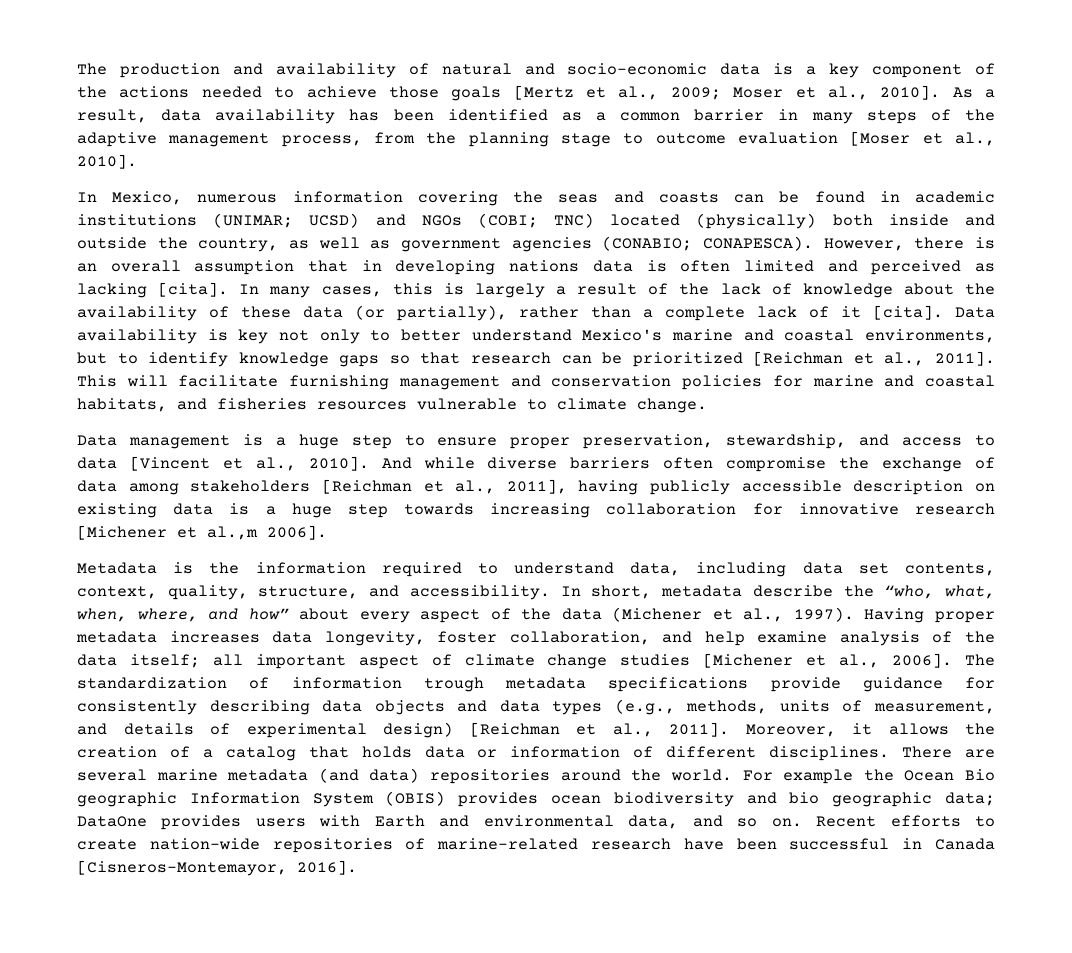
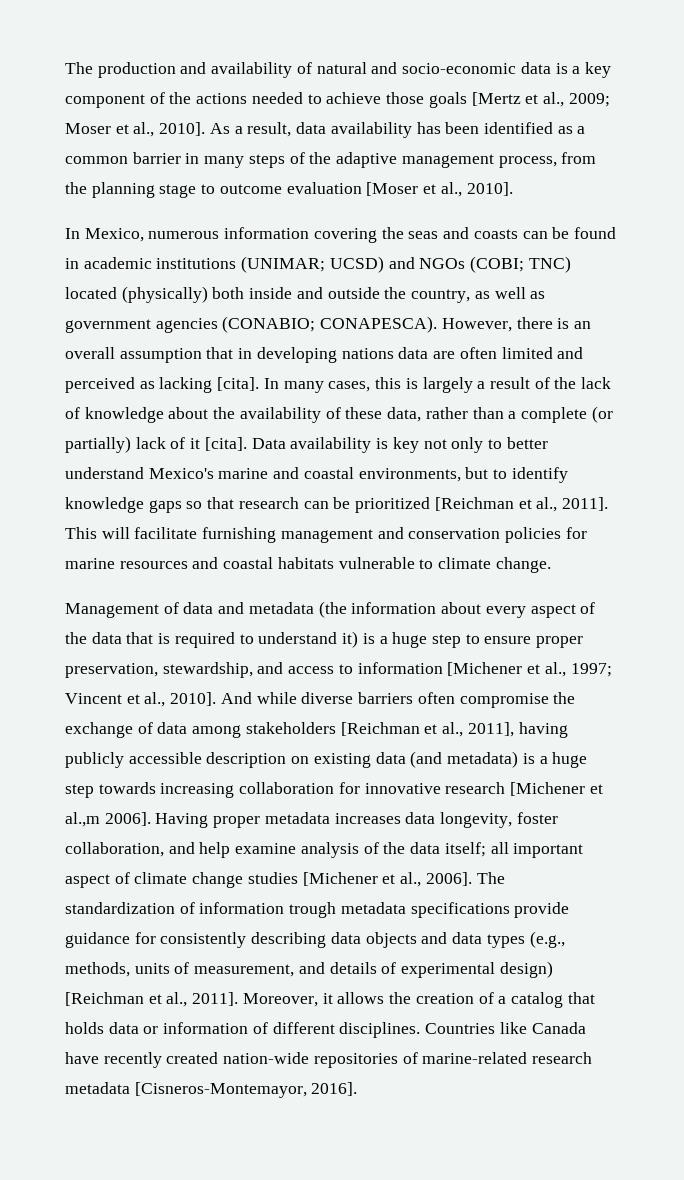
[646,260,667,272] is -> [433,351,456,359] are
[303,305,507,321] data (or partially), -> [387,407,422,422] data,
(745, 313) none -> [591,406,613,423] [65,436,131,453] (or partially)
[884,375,996,387] [77,398,407,412] and coastal habitats, and fisheries resources -> [119,557,334,569] resources and coastal habitats
[77,435,230,449] Data management -> [65,601,596,618] [65,631,359,648] Management of data and metadata (the information about every aspect of the data that is required to understand it)
[77,456,210,471] data [Vincent -> [357,662,612,677] [65,693,122,704] information [Michener et al., 1997; Vincent
(214, 509) none -> [410,751,519,768] (and metadata)
[77,562,995,577] [77,585,996,600] [77,607,854,623] // Metadata is the information required to understand data, including data set contents, context, quality, structure, and accessibility. In short, metadata describe the “who, what, when, where, and how” about every aspect of the data (Michener et al., 1997). -> (151, 819) none
[902,746,995,758] [77,768,996,784] [77,791,995,807] [77,815,995,830] [77,839,137,850] There are several marine metadata (and data) repositories around the world. For example the Ocean Bio geographic Information System (OBIS) provides ocean biodiversity and bio geographic data; DataOne provides users with Earth and environmental data, and so on. Recent efforts to create -> [425,1022,586,1034] [65,1052,219,1068] Countries like Canada have recently created
[683,838,995,850] have been successful in Canada -> [65,1082,130,1094] metadata

